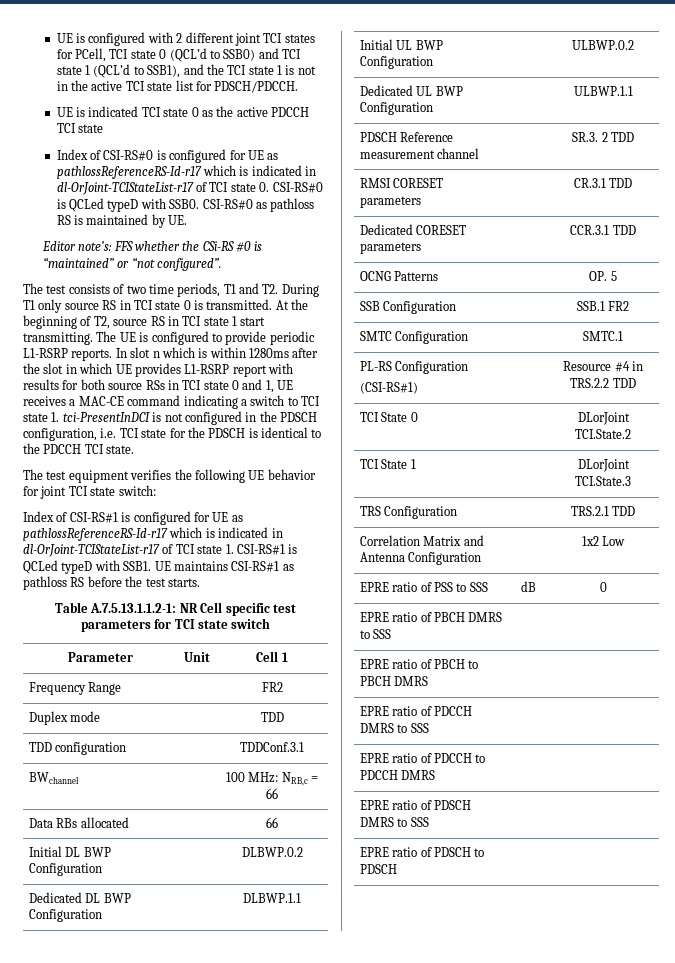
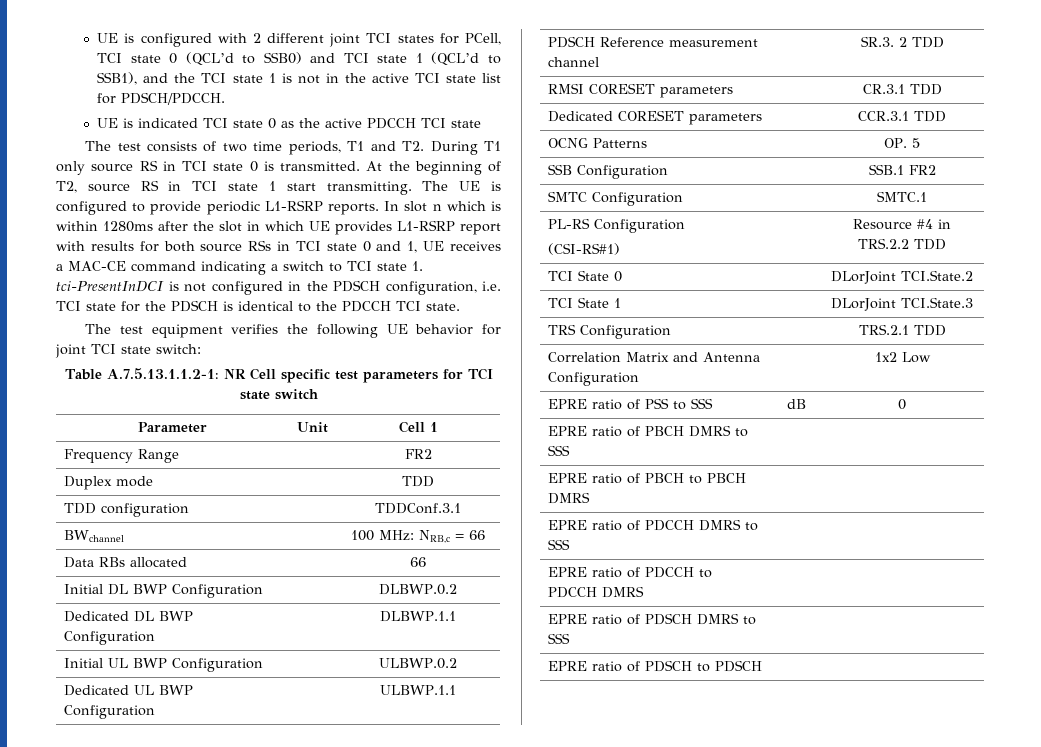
[56,149,279,163] [56,165,317,179] [56,182,323,195] [56,198,315,212] [56,214,188,228] [41,241,262,252] [42,257,222,271] // Index of CSI-RS#0 is configured for UE as pathlossReferenceRS-Id-r17 which is indicated in dl-OrJoint-TCIStateList-r17 of TCI state 0. CSI-RS#0 is QCLed typeD with SSB0. CSI-RS#0 as pathloss RS is maintained by UE. // Editor note’s: FFS whether the CSi-RS #0 is “maintained” or “not configured”. -> (482, 124) none
[23,511,243,525] [23,527,283,541] [23,544,298,557] [23,560,294,574] [23,576,200,590] // Index of CSI-RS#1 is configured for UE as pathlossReferenceRS-Id-r17 which is indicated in dl-OrJoint-TCIStateList-r17 of TCI state 1. CSI-RS#1 is QCLed typeD with SSB1. UE maintains CSI-RS#1 as pathloss RS before the test starts. -> (201, 349) none

